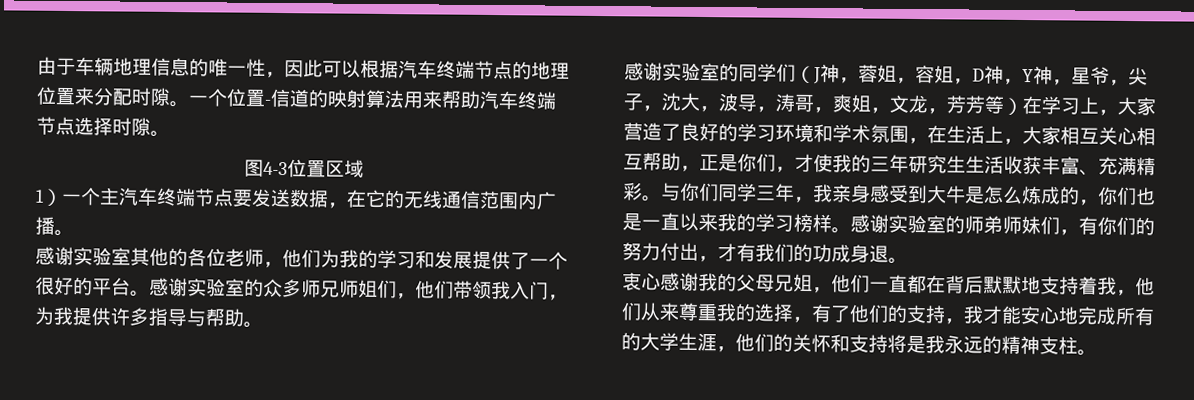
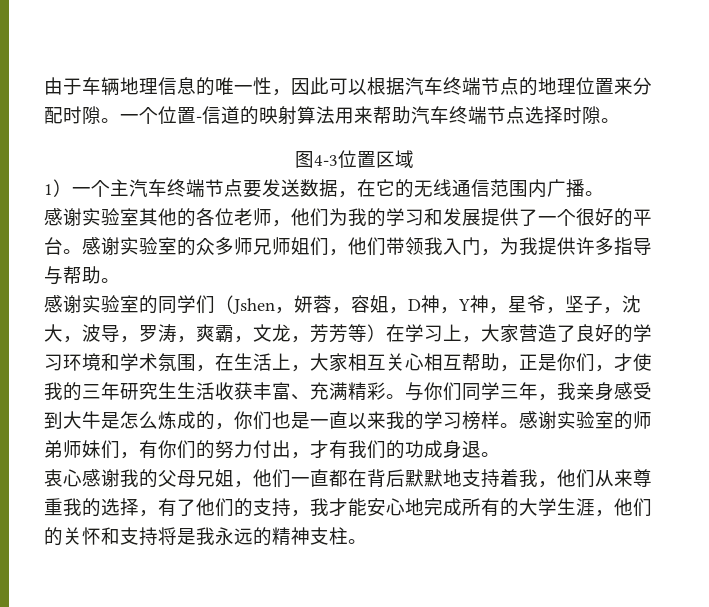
[813,64,897,85] J神，蓉姐 -> [232,295,332,314] Jshen，妍蓉
[1128,67,1148,86] 尖 -> [565,295,584,313] 坚
[775,93,872,114] 涛哥，爽姐 -> [139,323,234,343] 罗涛，爽霸

